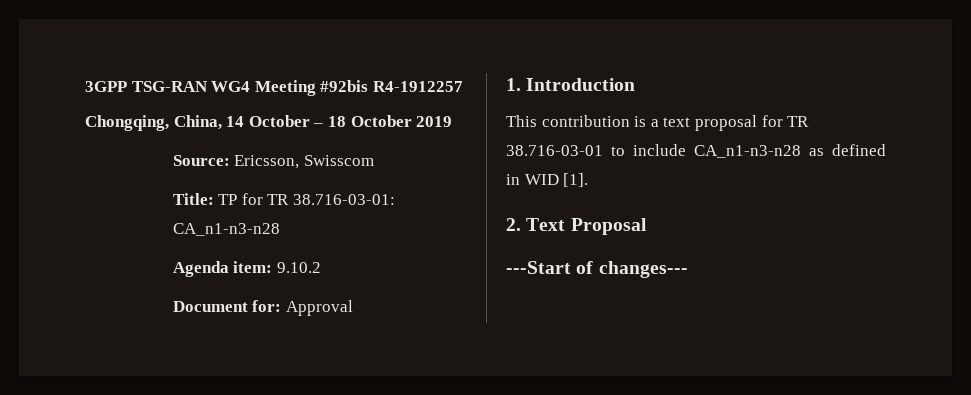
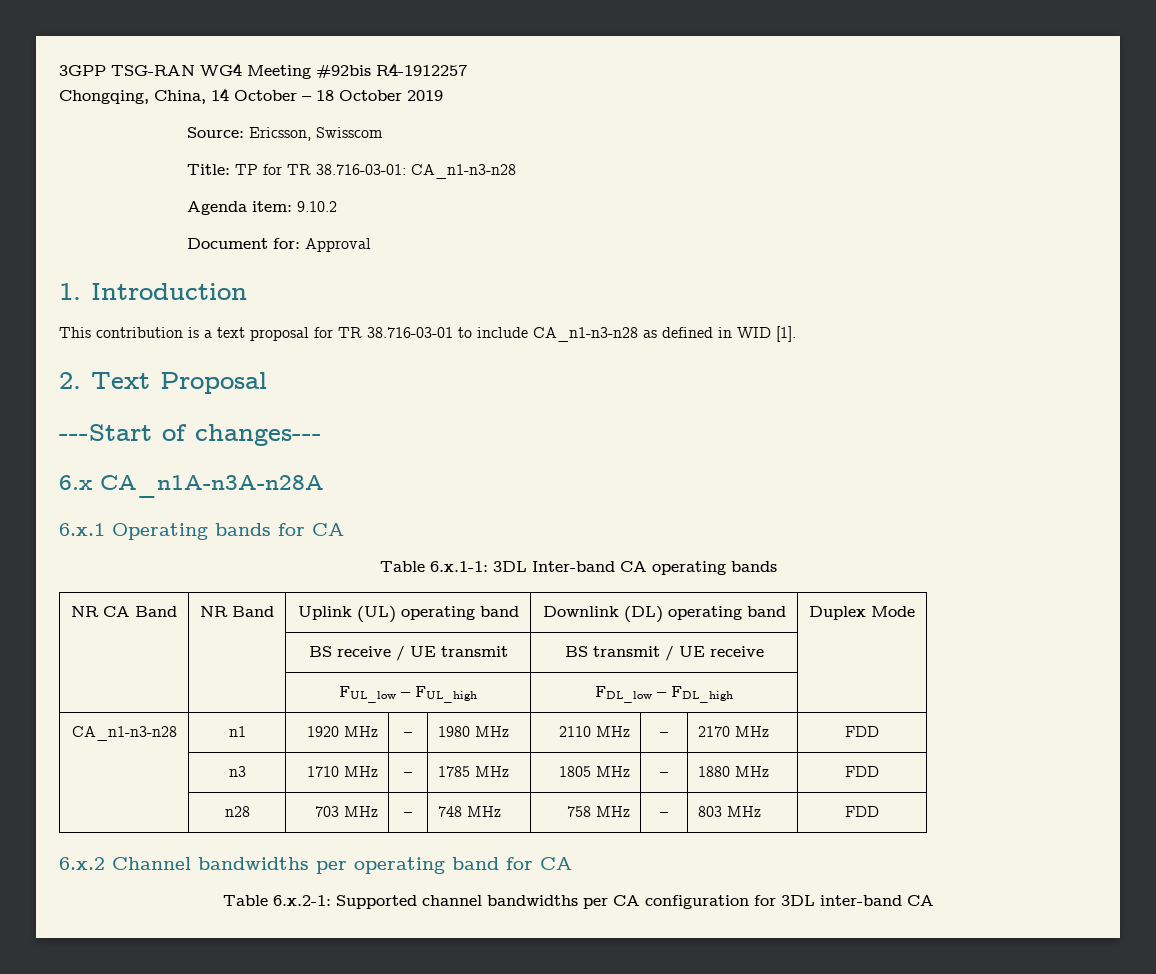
(688, 269) none -> [59,475,324,498] [59,523,344,540] [379,561,777,575] [71,606,177,617] [199,606,274,617] [297,606,519,623] [542,606,786,623] [809,606,915,620] [308,645,508,661] [564,645,764,661] [339,686,477,703] [595,686,733,703] [71,726,177,741] [228,726,246,737] [307,726,379,737] [404,732,412,737] [437,726,509,737] [559,726,631,737] [660,732,668,737] [697,726,769,737] [845,726,879,737] [228,766,246,777] [307,766,379,777] [404,772,412,777] [437,766,509,777] [559,766,631,777] [660,772,668,777] [697,766,769,777] [845,766,879,777] [224,806,250,817] [315,806,379,817] [404,812,412,817] [437,806,501,817] [567,806,631,817] [660,812,668,817] [697,806,761,817] [845,806,879,817] [59,857,572,874] [222,895,934,909] // 6.x CA_n1A-n3A-n28A // 6.x.1 Operating bands for CA // Table 6.x.1-1: 3DL Inter-band CA operating bands // NR CA Band | NR Band | Uplink (UL) operating band | Downlink (DL) operating band | Duplex Mode // | | BS receive / UE transmit | BS transmit / UE receive | // | | FUL_low – FUL_high | FDL_low – FDL_high | // CA_n1-n3-n28 | n1 | 1920 MHz | – | 1980 MHz | 2110 MHz | – | 2170 MHz | FDD // | n3 | 1710 MHz | – | 1785 MHz | 1805 MHz | – | 1880 MHz | FDD // | n28 | 703 MHz | – | 748 MHz | 758 MHz | – | 803 MHz | FDD // 6.x.2 Channel bandwidths per operating band for CA // Table 6.x.2-1: Supported channel bandwidths per CA configuration for 3DL inter-band CA

